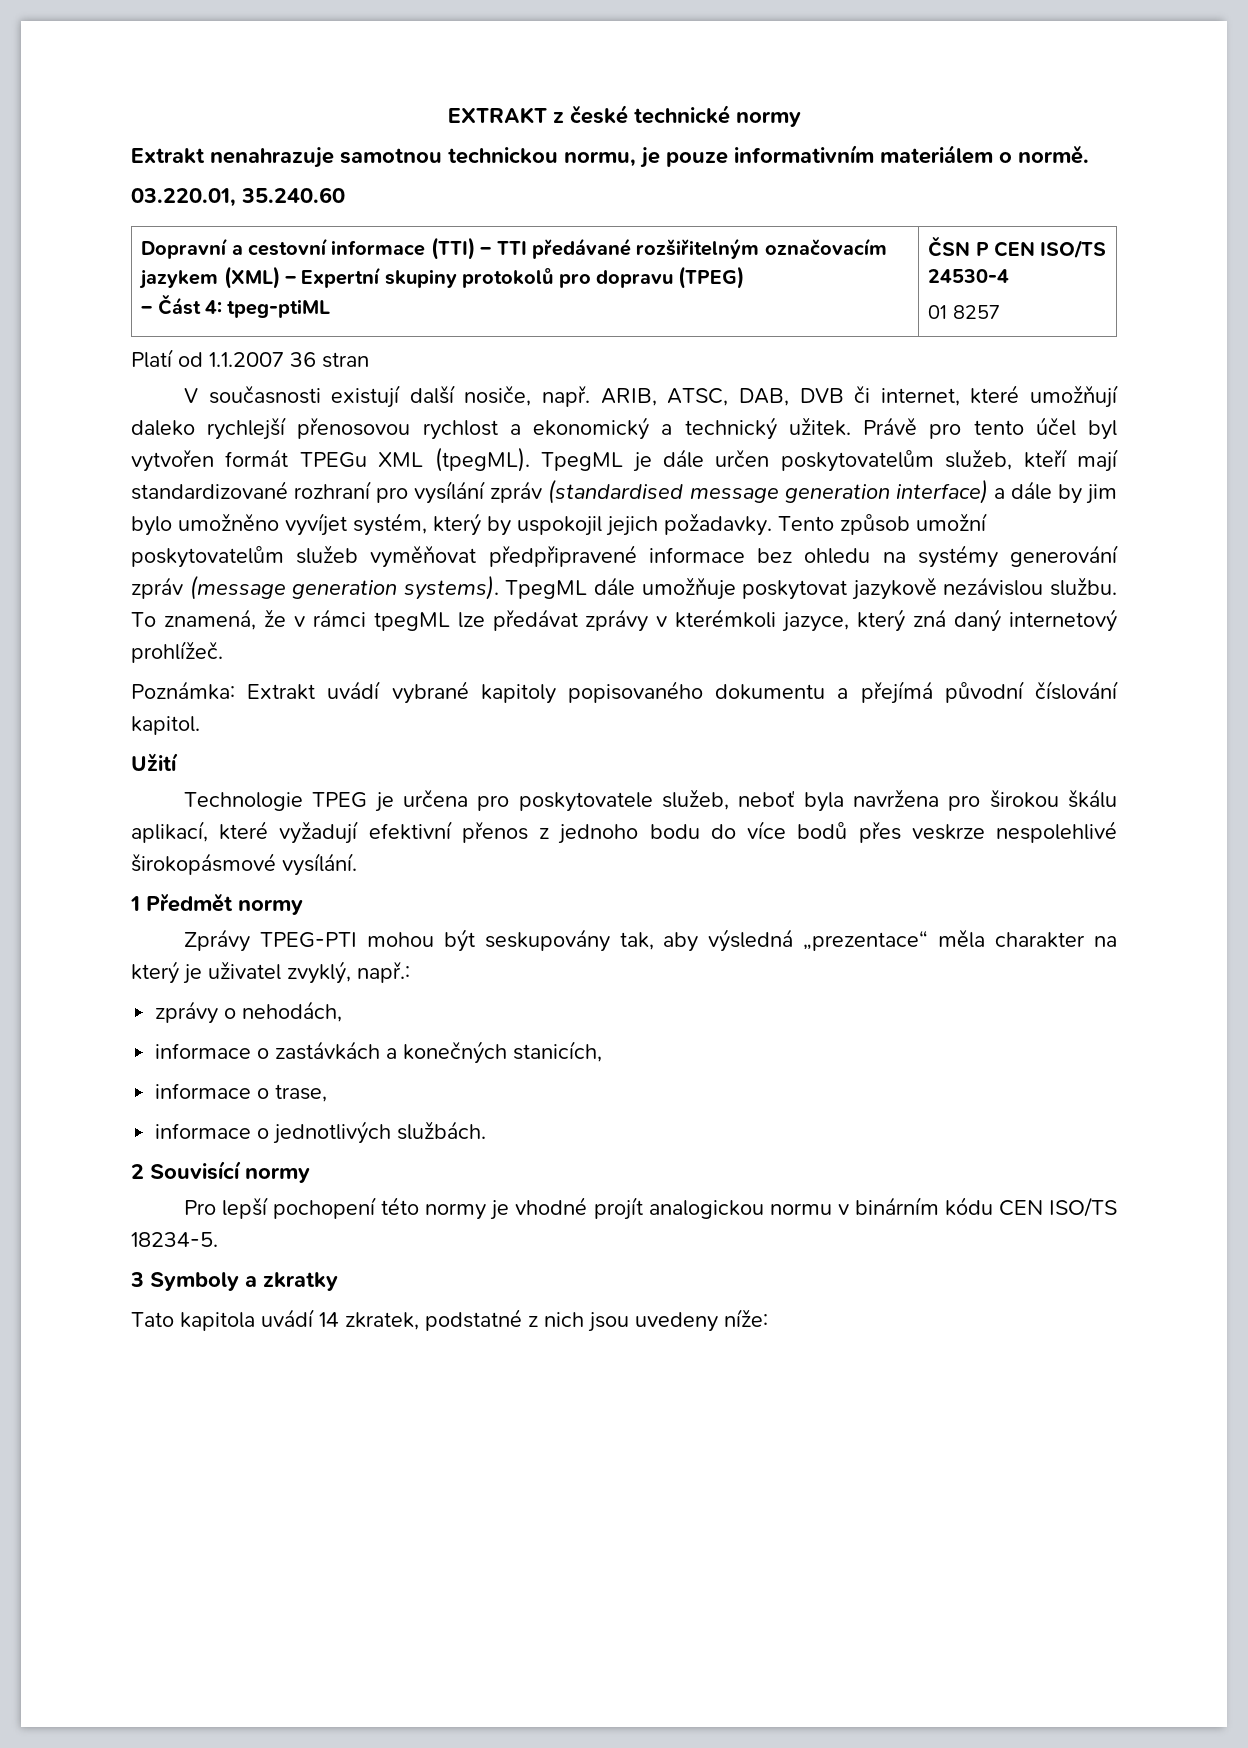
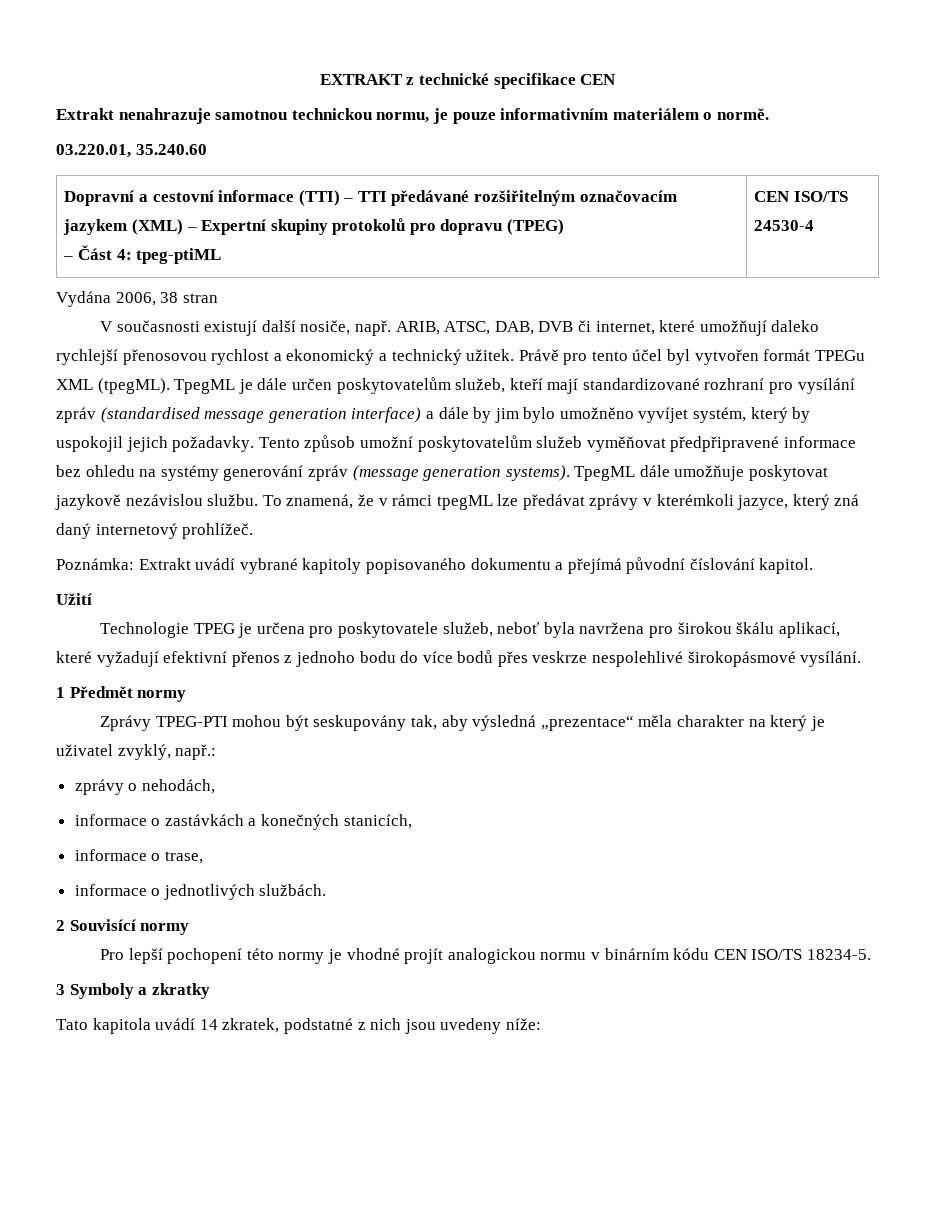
[569,105,801,127] české technické normy -> [418,73,617,89] technické specifikace CEN
[928,236,989,257] ČSN P -> (222, 256) none
[928,305,1000,319] [131,349,316,368] // 01 8257 // Platí od 1.1.2007 36 -> [56,291,179,307] // Vydána 2006, 38

